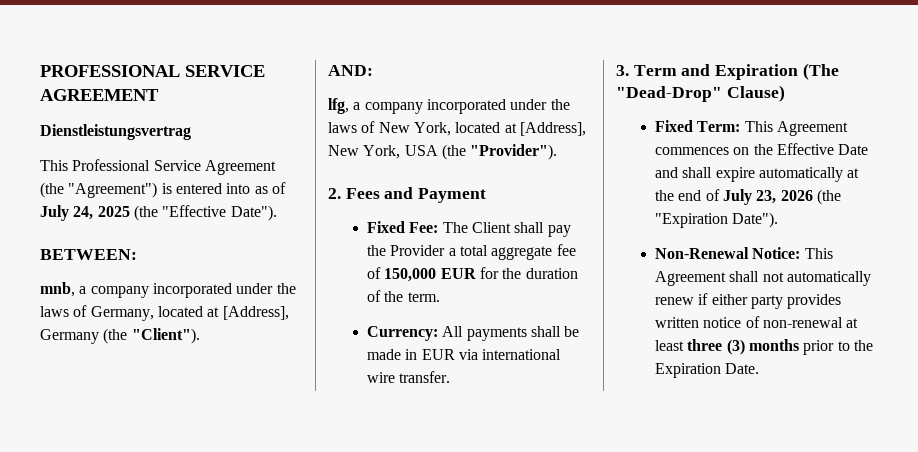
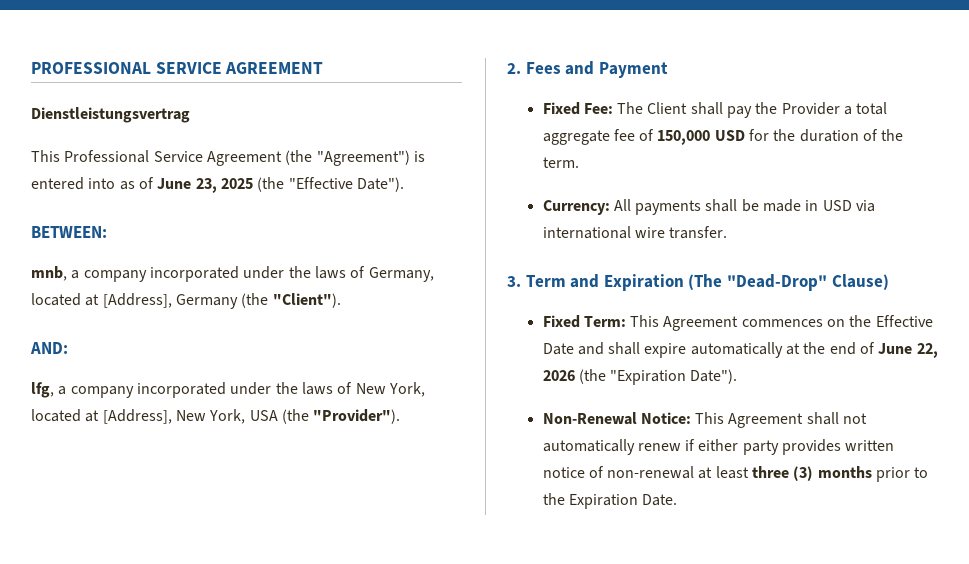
[40,205,94,221] July 24, -> [157,178,217,193] June 23,
[440,268,476,279] EUR -> [714,130,745,141] USD
[421,349,455,360] EUR -> [822,200,852,211] USD
[723,189,777,205] July 23, -> [878,343,938,358] June 22,

